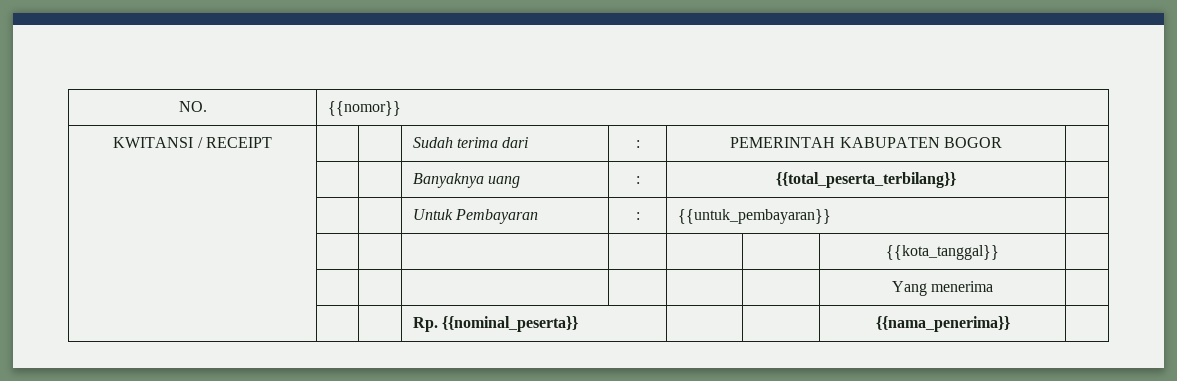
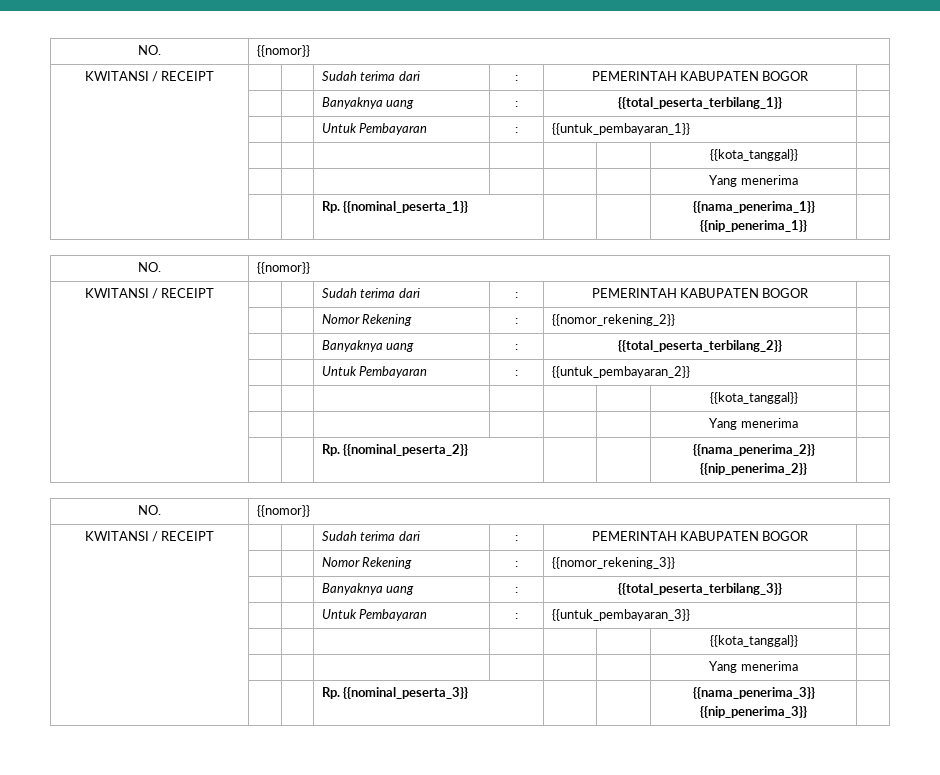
[776,172,956,188] [412,209,539,224] [635,212,640,220] [677,209,831,224] [886,245,999,260] [891,281,994,296] [412,316,579,332] [875,316,1010,332] {{total_peserta_terbilang}} | // | | | Untuk Pembayaran | : | {{untuk_pembayaran}} | // | | | | | | | {{kota_tanggal}} | // | | | | | | | Yang menerima | // | | | Rp. {{nominal_peserta}} | | | {{nama_penerima}} -> [618,97,782,109] [321,123,428,135] [515,127,518,133] [551,123,690,135] [709,149,798,161] [709,175,798,187] [321,201,469,213] [692,201,815,213] [700,220,807,232] [138,262,161,272] [256,262,310,274] [84,288,215,299] [321,288,420,298] [515,292,518,298] [591,288,810,298] [321,314,413,326] [515,318,518,324] [551,314,675,326] [321,340,415,352] [515,344,518,350] [618,340,782,352] [321,366,428,378] [515,370,518,376] [551,366,690,378] [709,392,798,404] [709,418,798,430] [321,444,469,456] [692,444,815,456] [700,463,807,475] [138,505,161,515] [256,505,310,517] [84,531,215,542] [321,531,420,541] [515,535,518,541] [591,531,810,541] [321,557,413,569] [515,561,518,567] [551,557,675,569] [321,583,415,595] [515,587,518,593] [618,583,782,595] [321,609,428,621] [515,613,518,619] [551,609,690,621] [709,635,798,647] [709,661,798,673] [321,687,469,699] [692,687,815,699] [700,706,807,718] {{total_peserta_terbilang_1}} | // | | | Untuk Pembayaran | : | {{untuk_pembayaran_1}} | // | | | | | | | {{kota_tanggal}} | // | | | | | | | Yang menerima | // | | | Rp. {{nominal_peserta_1}} | | | {{nama_penerima_1}} // {{nip_penerima_1}} | // NO. | {{nomor}} // KWITANSI / RECEIPT | | | Sudah terima dari | : | PEMERINTAH KABUPATEN BOGOR | // | | | Nomor Rekening | : | {{nomor_rekening_2}} | // | | | Banyaknya uang | : | {{total_peserta_terbilang_2}} | // | | | Untuk Pembayaran | : | {{untuk_pembayaran_2}} | // | | | | | | | {{kota_tanggal}} | // | | | | | | | Yang menerima | // | | | Rp. {{nominal_peserta_2}} | | | {{nama_penerima_2}} // {{nip_penerima_2}} | // NO. | {{nomor}} // KWITANSI / RECEIPT | | | Sudah terima dari | : | PEMERINTAH KABUPATEN BOGOR | // | | | Nomor Rekening | : | {{nomor_rekening_3}} | // | | | Banyaknya uang | : | {{total_peserta_terbilang_3}} | // | | | Untuk Pembayaran | : | {{untuk_pembayaran_3}} | // | | | | | | | {{kota_tanggal}} | // | | | | | | | Yang menerima | // | | | Rp. {{nominal_peserta_3}} | | | {{nama_penerima_3}} // {{nip_penerima_3}}

